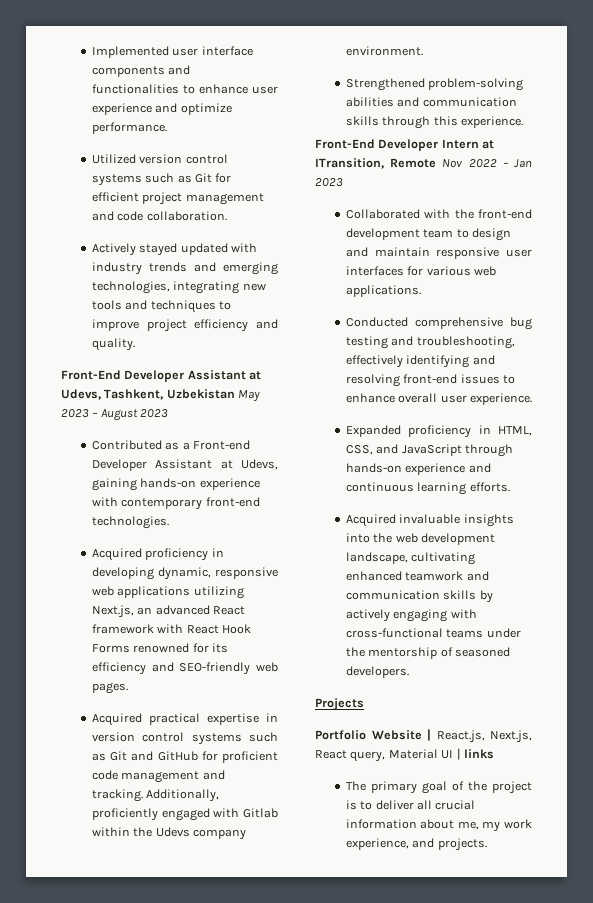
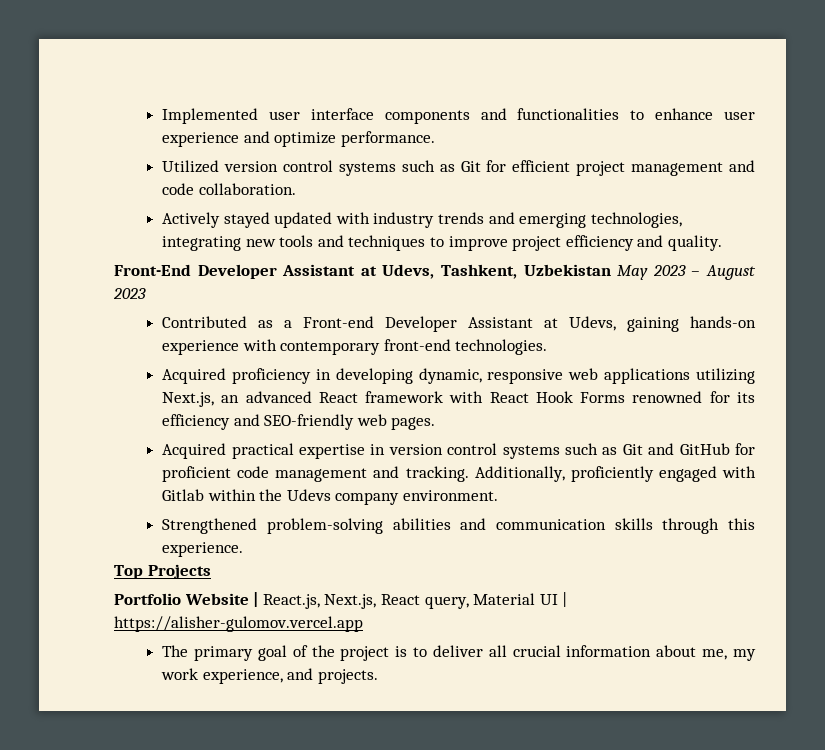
[315,139,495,151] [315,158,532,169] [315,178,343,187] [345,209,532,219] [345,228,511,241] [345,247,532,259] [345,266,496,276] [345,285,421,297] [345,317,532,330] [345,336,515,349] [345,355,495,368] [345,374,515,387] [345,393,532,405] [345,425,532,438] [345,444,513,457] [345,463,491,475] [345,482,510,495] [345,514,514,527] [345,533,495,545] [345,552,476,565] [345,571,489,581] [345,590,493,603] [345,609,477,622] [345,628,521,638] [345,647,510,659] [345,666,409,678] Front-End Developer Intern at ITransition, Remote Nov 2022 – Jan 2023 // Collaborated with the front-end development team to design and maintain responsive user interfaces for various web applications. // Conducted comprehensive bug testing and troubleshooting, effectively identifying and resolving front-end issues to enhance overall user experience. // Expanded proficiency in HTML, CSS, and JavaScript through hands-on experience and continuous learning efforts. // Acquired invaluable insights into the web development landscape, cultivating enhanced teamwork and communication skills by actively engaging with cross-functional teams under the mentorship of seasoned developers. // -> [114,565,143,579] Top
[463,749,494,759] links -> [114,616,363,632] https://alisher-gulomov.vercel.app

